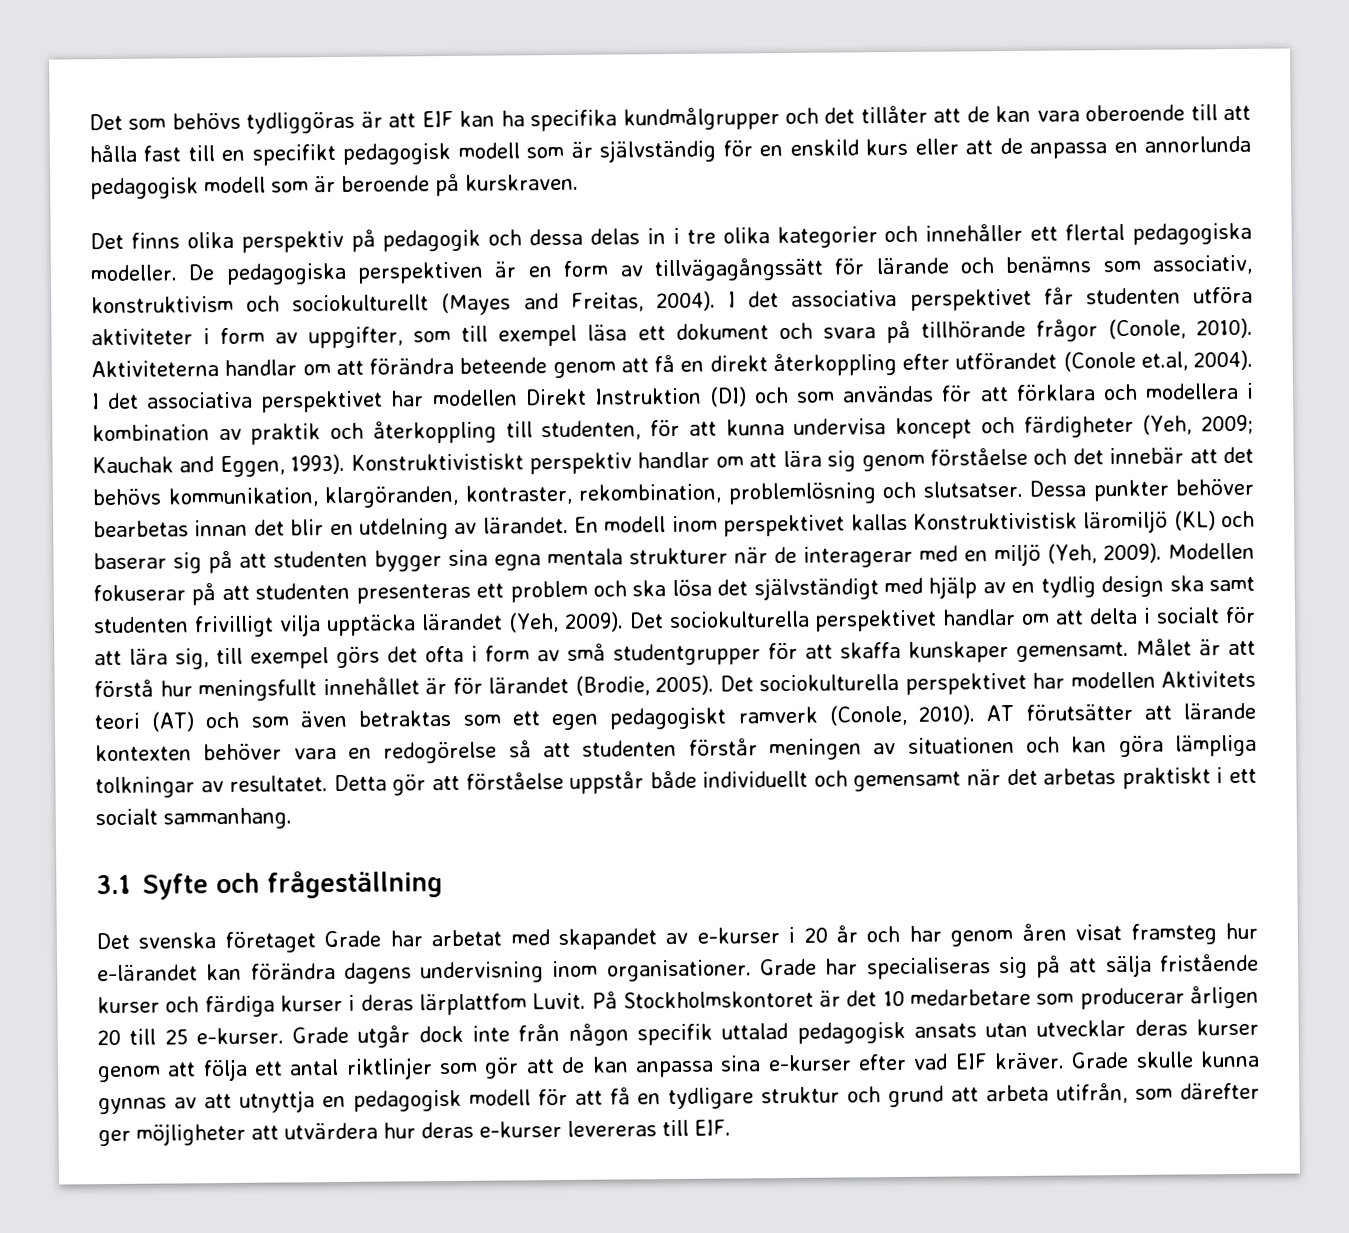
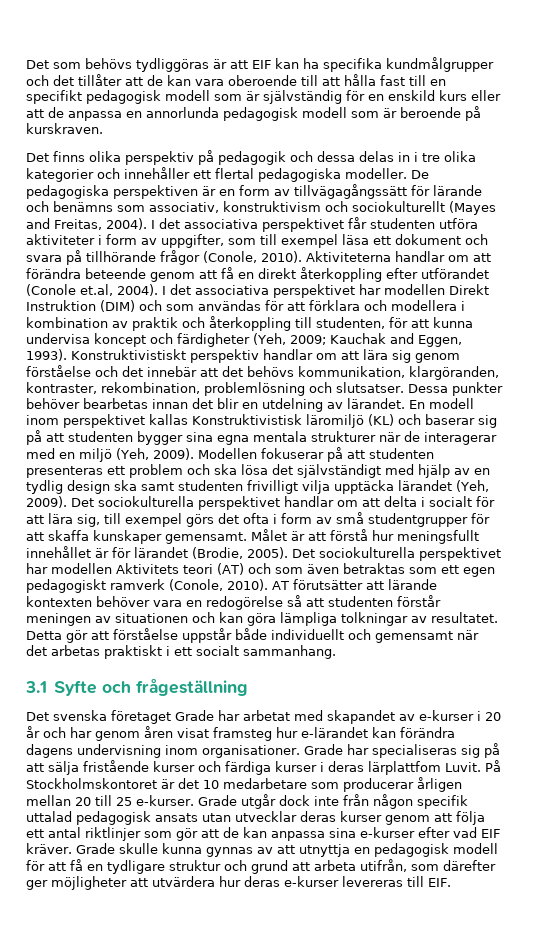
[708,386,747,407] (DI) -> [100,300,135,312] (DIM)
(1259, 997) none -> [26,795,71,806] mellan

